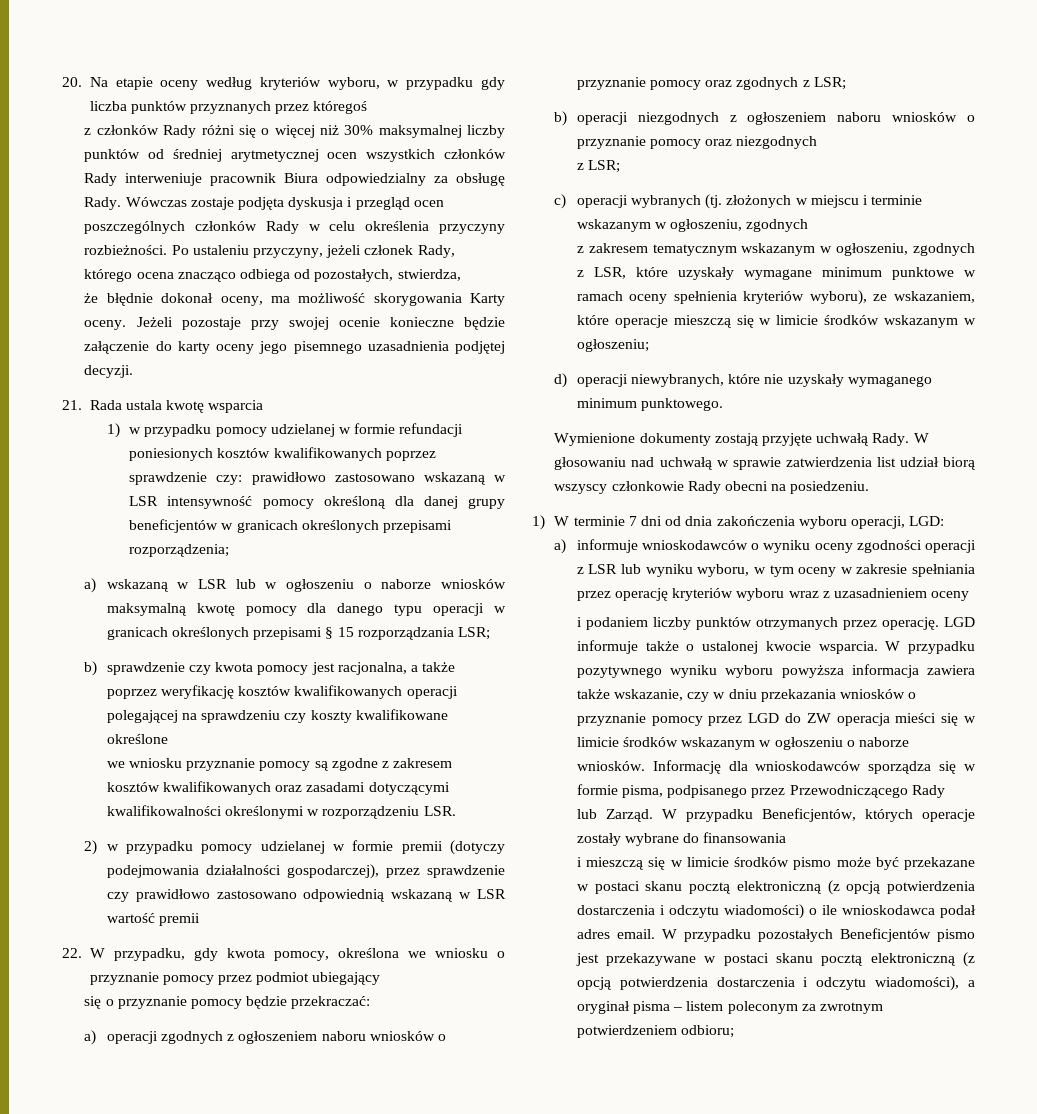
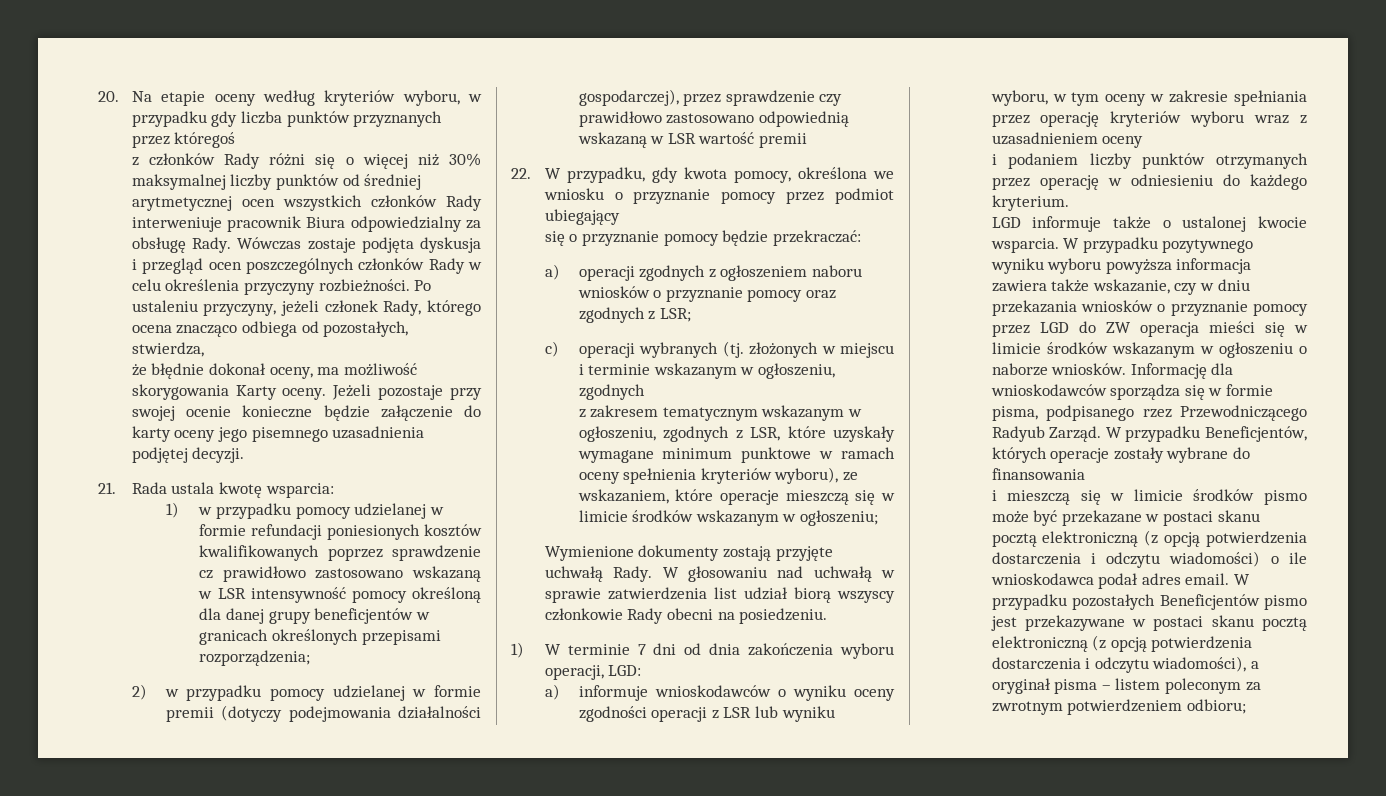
[208,400,264,413] wsparcia -> [265,483,334,498] wsparcia:
[216,475,243,485] czy: -> [199,570,214,579] cz
[84,578,506,593] [106,603,506,616] [106,627,490,640] [84,661,456,676] [106,685,458,699] [106,709,448,723] [106,734,168,744] [106,758,453,771] [106,781,450,795] [106,805,456,819] // a) wskazaną w LSR lub w ogłoszeniu o naborze wniosków maksymalną kwotę pomocy dla danego typu operacji w granicach określonych przepisami § 15 rozporządzania LSR; // b) sprawdzenie czy kwota pomocy jest racjonalna, a także poprzez weryfikację kosztów kwalifikowanych operacji polegającej na sprawdzeniu czy koszty kwalifikowane określone // we wniosku przyznanie pomocy są zgodne z zakresem kosztów kwalifikowanych oraz zasadami dotyczącymi kwalifikowalności określonymi w rozporządzeniu LSR. -> (311, 658) none
[554,111,975,126] [576,136,818,149] [576,160,621,173] // b) operacji niezgodnych z ogłoszeniem naboru wniosków o przyznanie pomocy oraz niezgodnych // z LSR; -> (691, 315) none
[554,373,932,388] [576,398,724,411] // d) operacji niewybranych, które nie uzyskały wymaganego minimum punktowego. -> (878, 518) none
[881,617,939,630] operację. -> [1039,174,1307,190] [991,195,1069,211] operację w odniesieniu do każdego kryterium. //
[751,785,945,798] [576,809,597,819] przez Przewodniczącego Rady // lub -> [1142,405,1307,421] [991,426,1045,442] rzez Przewodniczącego Radyub

